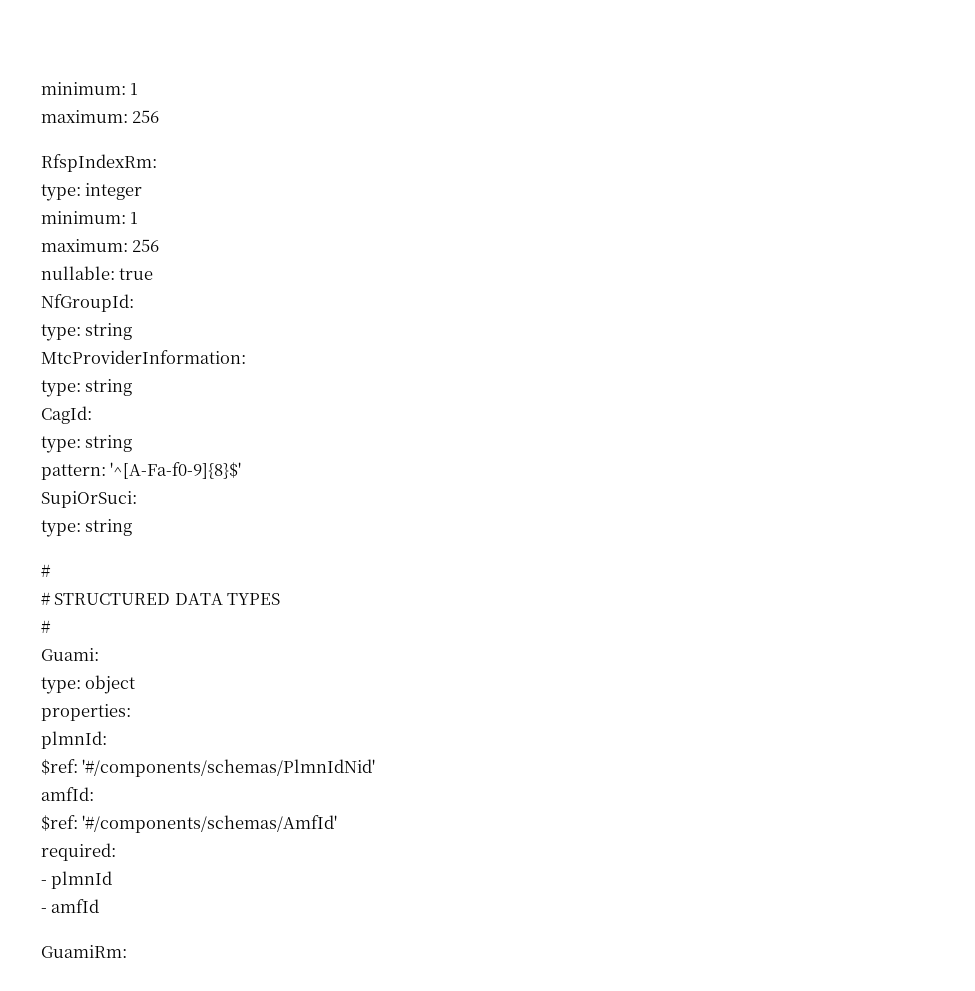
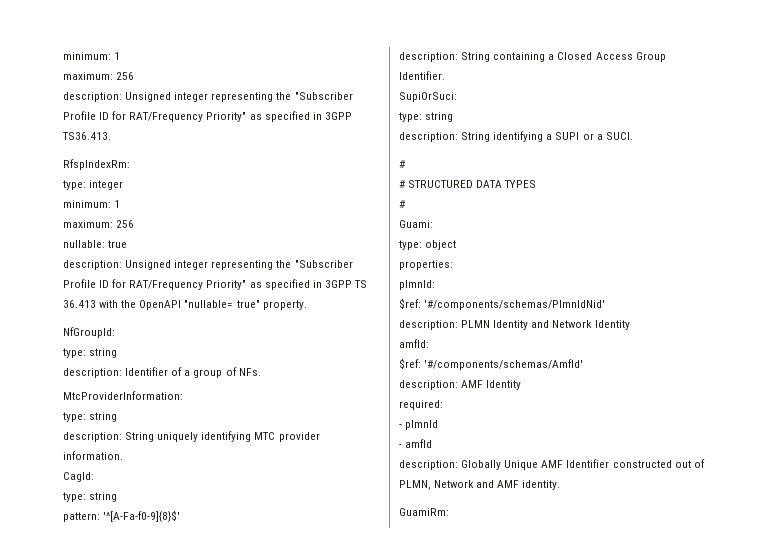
[41,82,139,95] [41,110,160,123] minimum: 1 // maximum: 256 -> [63,52,121,60] [63,72,135,80] [63,92,353,102] [63,111,352,122] [62,132,111,140] minimum: 1 // maximum: 256 // description: Unsigned integer representing the "Subscriber Profile ID for RAT/Frequency Priority" as specified in 3GPP TS36.413.
[41,294,134,312] [41,323,133,341] [41,350,246,364] [41,379,133,397] NfGroupId: // type: string // MtcProviderInformation: // type: string -> [63,260,353,270] [63,279,367,290] [63,300,307,310] [63,327,115,338] [63,348,118,358] [63,367,261,378] [63,391,183,400] [63,412,118,422] [63,431,320,442] [63,451,123,460] description: Unsigned integer representing the "Subscriber Profile ID for RAT/Frequency Priority" as specified in 3GPP TS 36.413 with the OpenAPI "nullable= true" property. // NfGroupId: // type: string // description: Identifier of a group of NFs. // MtcProviderInformation: // type: string // description: String uniquely identifying MTC provider information.
[41,491,137,508] [41,519,133,537] SupiOrSuci: // type: string -> [399,52,666,62] [399,71,445,80] [399,92,457,102] [399,112,454,122] [399,131,633,142] description: String containing a Closed Access Group Identifier. // SupiOrSuci: // type: string // description: String identifying a SUPI or a SUCI.
(376, 768) none -> [399,320,630,330] // description: PLMN Identity and Network Identity
(338, 824) none -> [399,380,522,390] // description: AMF Identity
(100, 906) none -> [399,459,705,470] [399,480,561,490] // description: Globally Unique AMF Identifier constructed out of PLMN, Network and AMF identity.

